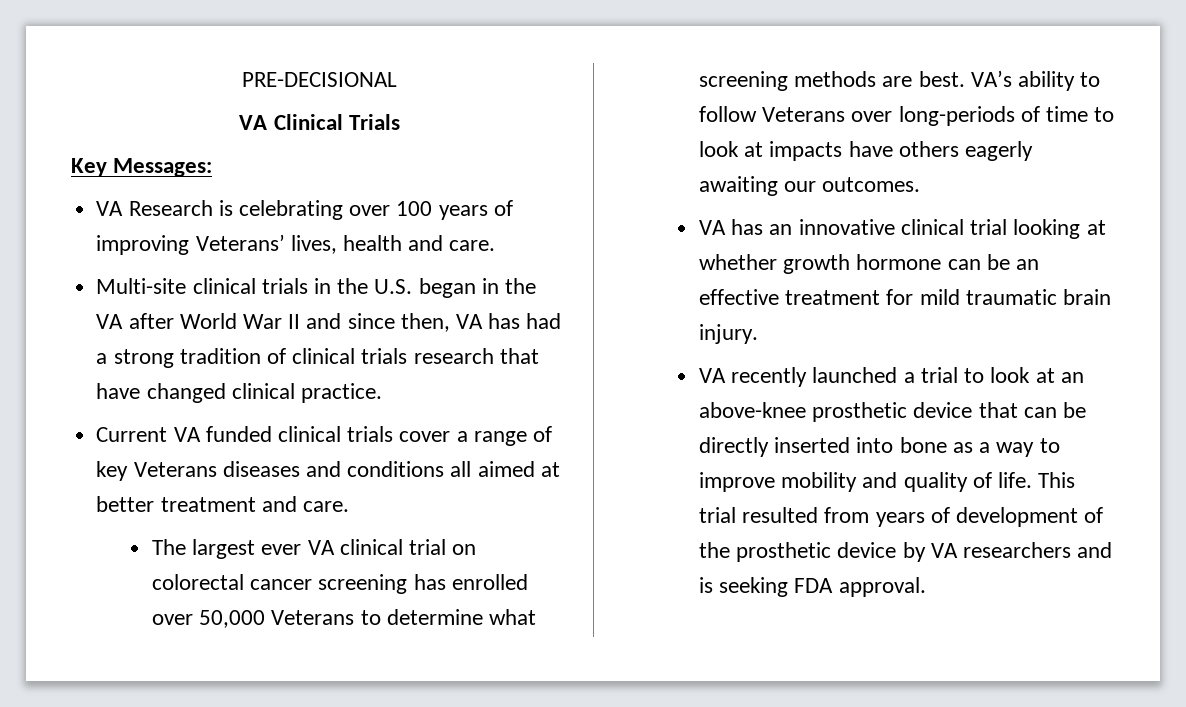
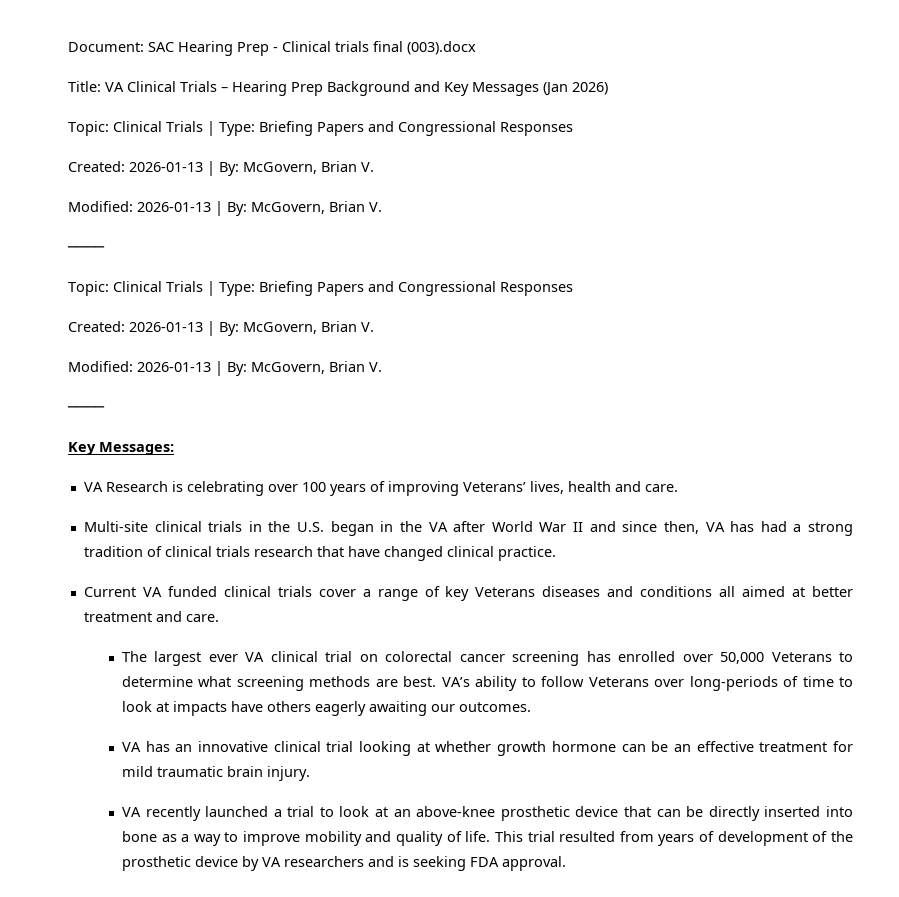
[242,72,397,87] [239,114,400,130] PRE-DECISIONAL // VA Clinical Trials -> [68,41,476,56] [68,81,608,96] [68,121,573,136] [68,161,374,176] [68,201,382,216] [67,246,105,252] [68,281,573,296] [68,321,374,336] [68,361,382,376] [67,406,105,412] Document: SAC Hearing Prep - Clinical trials final (003).docx // Title: VA Clinical Trials – Hearing Prep Background and Key Messages (Jan 2026) // Topic: Clinical Trials | Type: Briefing Papers and Congressional Responses // Created: 2026-01-13 | By: McGovern, Brian V. // Modified: 2026-01-13 | By: McGovern, Brian V. // ──── // Topic: Clinical Trials | Type: Briefing Papers and Congressional Responses // Created: 2026-01-13 | By: McGovern, Brian V. // Modified: 2026-01-13 | By: McGovern, Brian V. // ────

